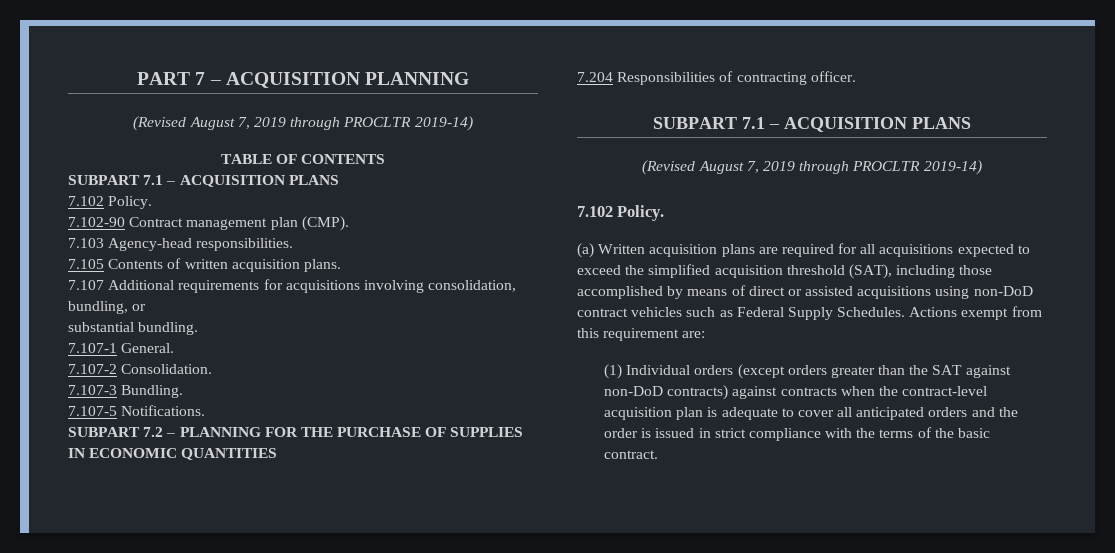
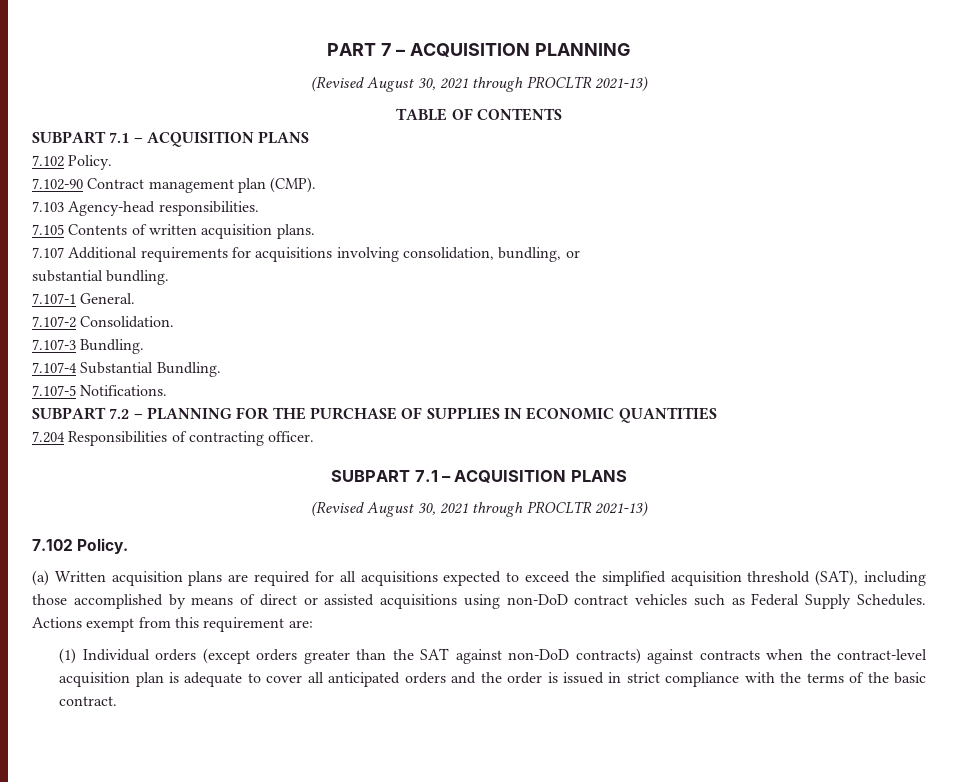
[237,116,473,131] 7, 2019 through PROCLTR 2019-14) -> [417,76,648,92] 30, 2021 through PROCLTR 2021-13)
(184, 391) none -> [32,362,221,377] // 7.107-4 Substantial Bundling.
[746,160,982,175] 7, 2019 through PROCLTR 2019-14) -> [417,501,648,517] 30, 2021 through PROCLTR 2021-13)

